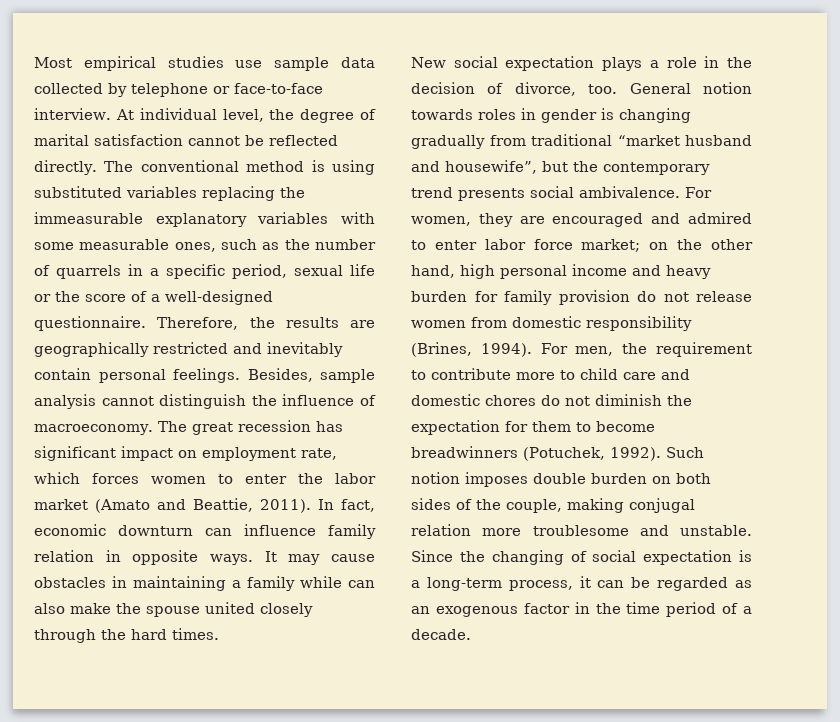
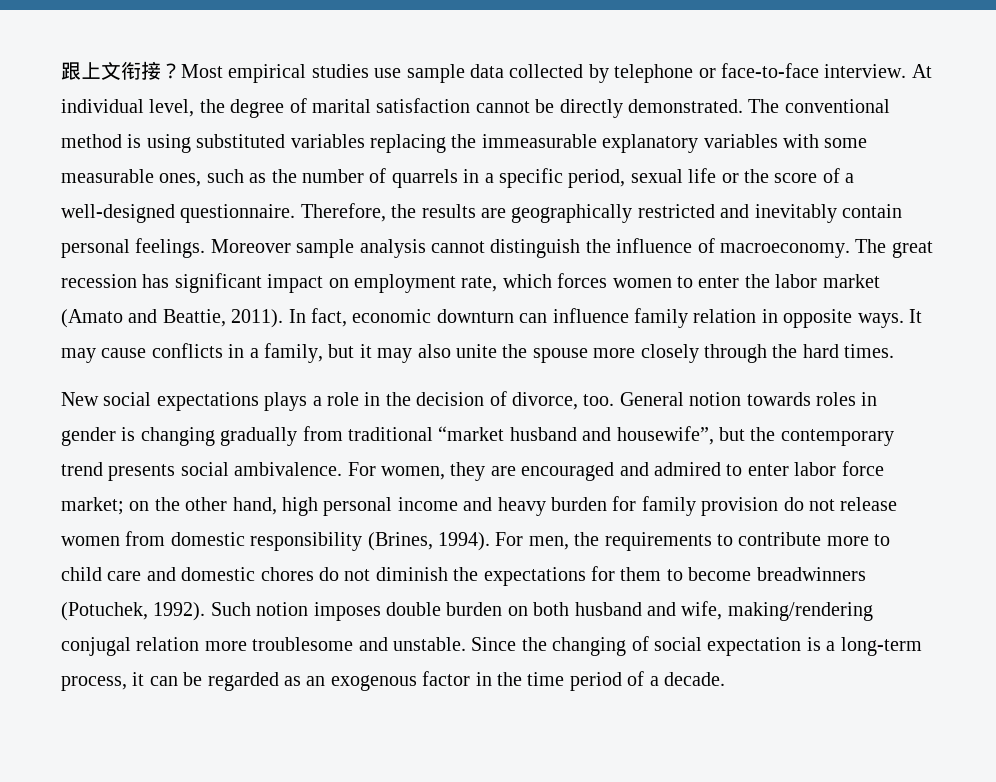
(34, 62) none -> [61,61,181,80] 跟上文衔接？
[269,135,338,146] [34,160,97,175] reflected directly. -> [559,99,743,118] directly demonstrated.
[247,368,313,382] Besides, -> [210,239,291,253] Moreover
[34,576,375,591] [34,603,111,614] obstacles in maintaining a family while can also make -> [151,343,497,363] conflicts in a family, but it may also unite
[205,602,255,614] united -> [593,348,636,358] more
[505,56,595,71] expectation -> [156,392,259,411] expectations
[656,342,752,357] requirement -> [604,532,712,551] requirements
[411,420,500,435] expectation -> [483,567,586,586] expectations
[411,498,624,513] sides of the couple, making -> [574,601,873,621] husband and wife, making/rendering

